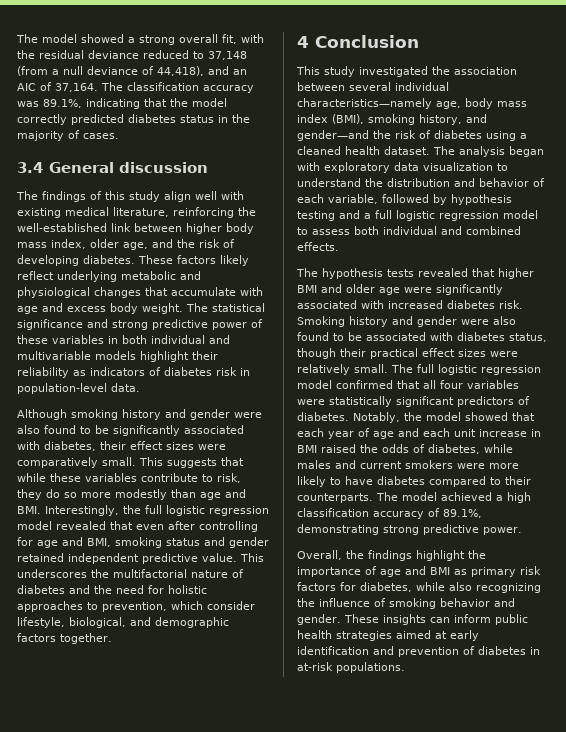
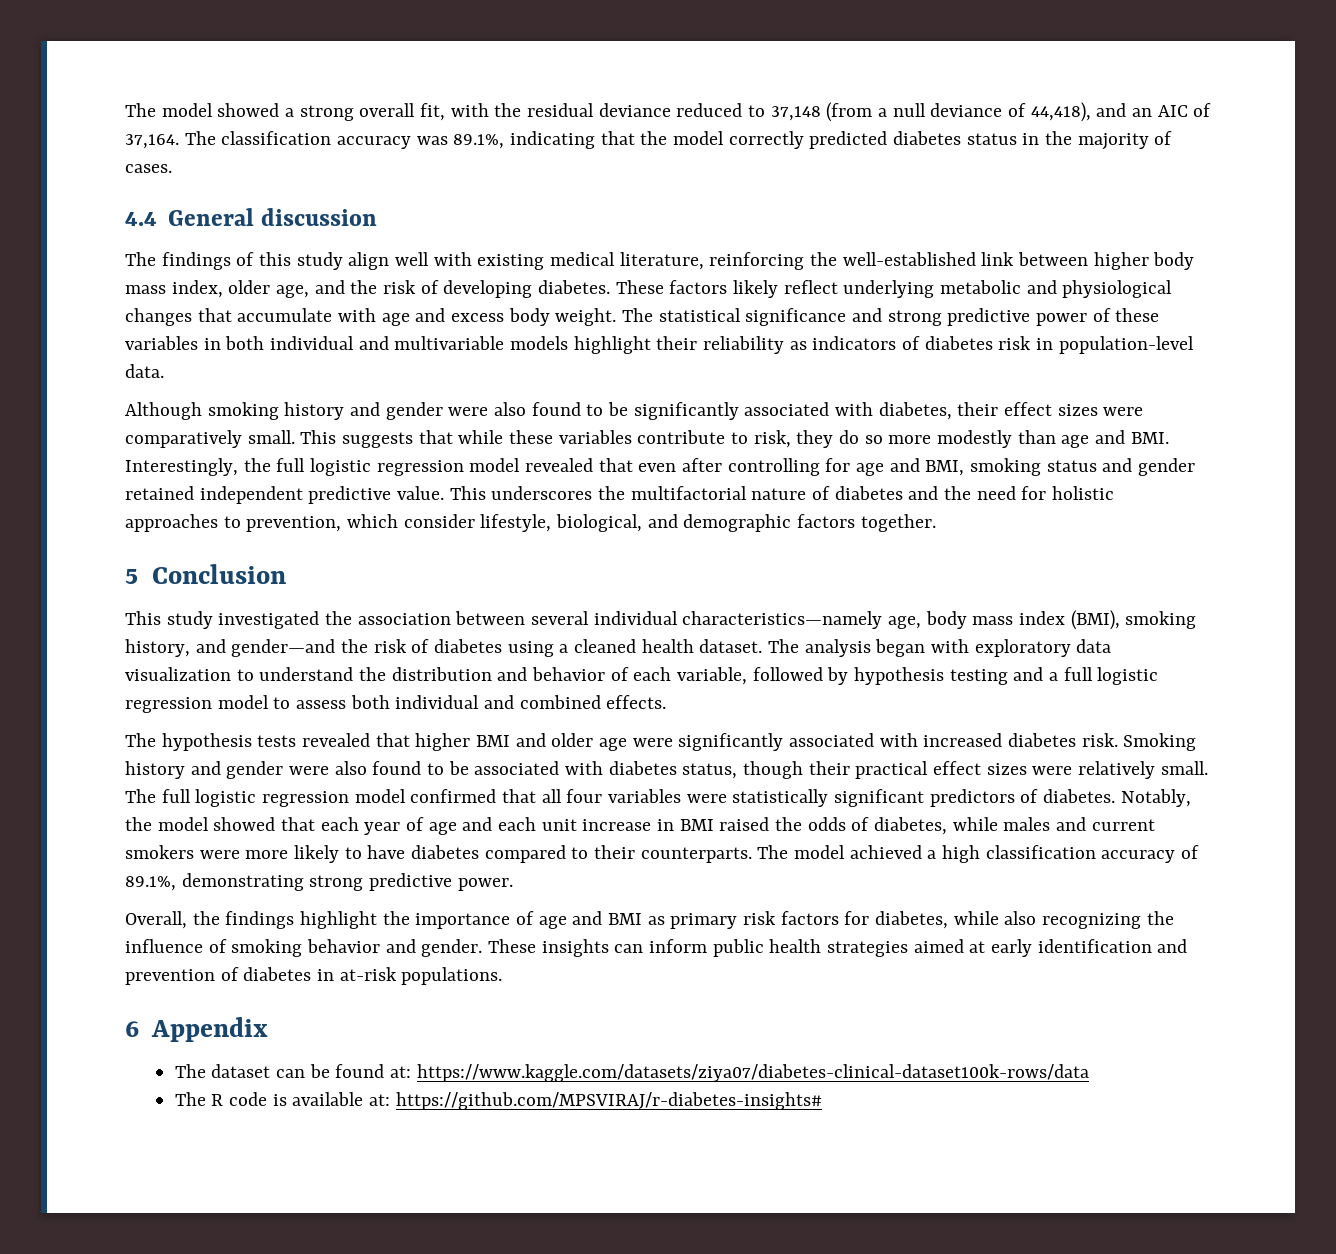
[17,162,43,173] 3.4 -> [125,212,157,226] 4.4
[297,36,309,48] 4 -> [125,569,138,584] 5
(405, 667) none -> [125,1017,268,1042] [174,1064,1089,1082] [174,1092,822,1110] // 6 Appendix // The dataset can be found at: https://www.kaggle.com/datasets/ziya07/diabetes-clinical-dataset100k-rows/data // The R code is available at: https://github.com/MPSVIRAJ/r-diabetes-insights#

